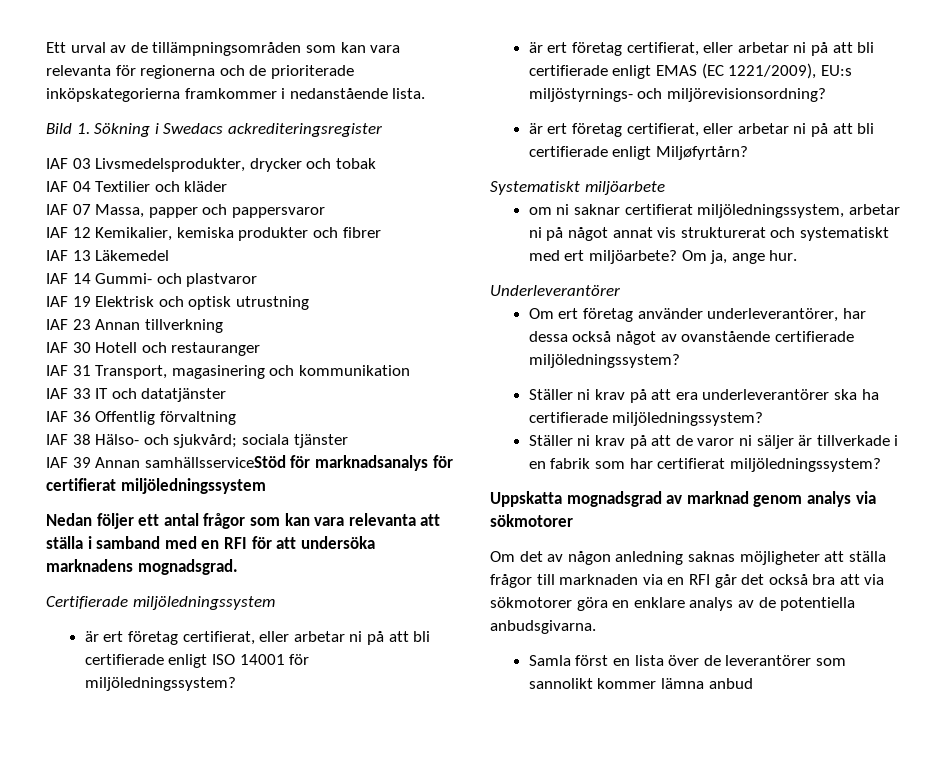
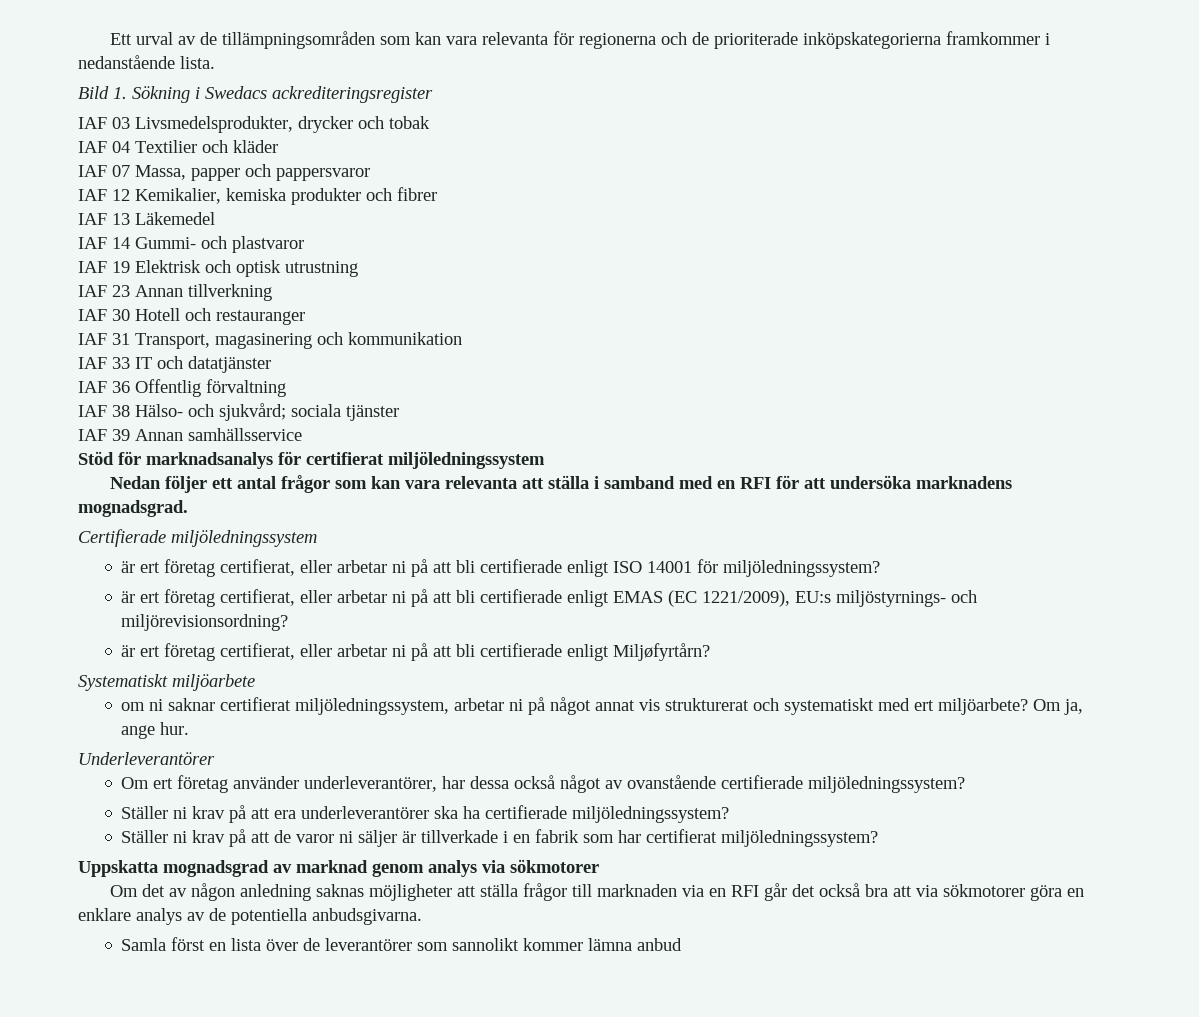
[144,455,286,468] samhällsserviceStöd -> [188,428,302,441] [78,451,114,465] samhällsservice // Stöd

